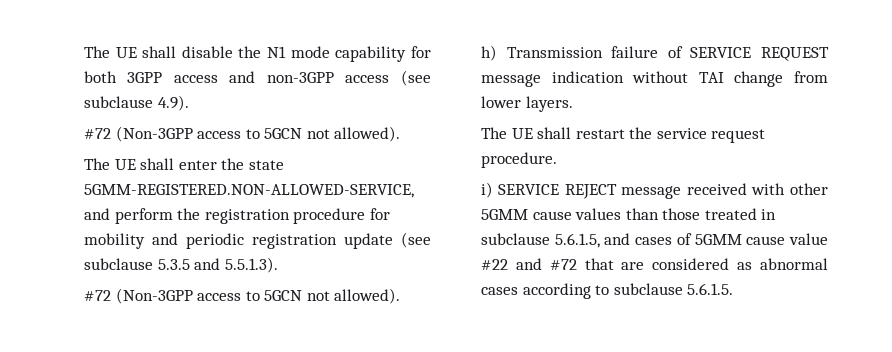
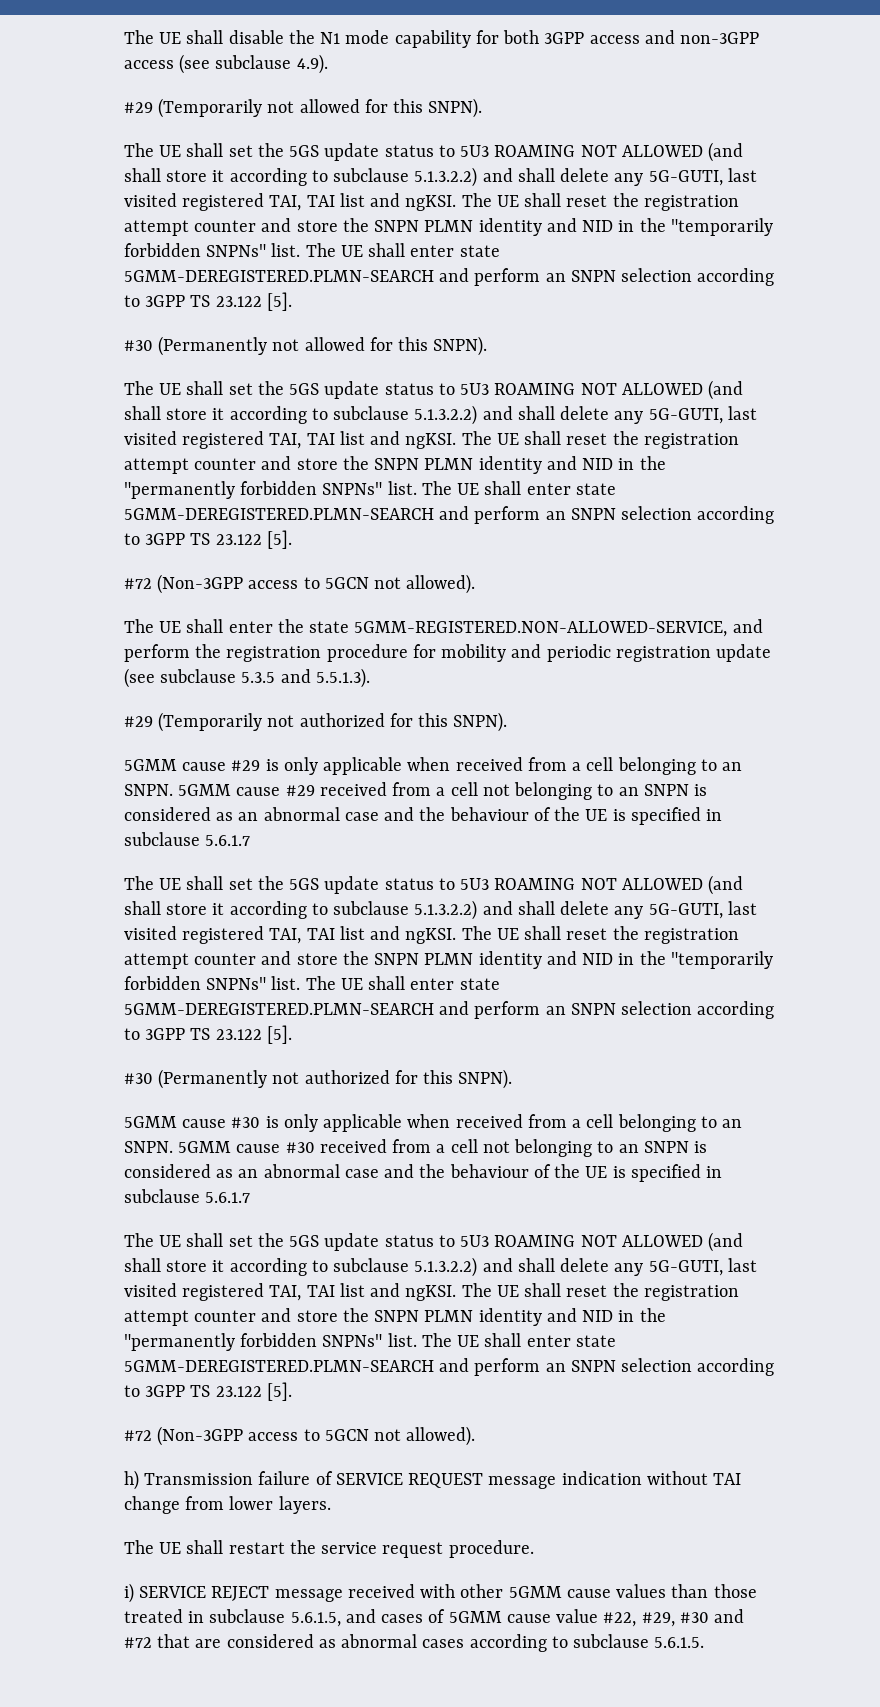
(189, 103) none -> [123,98,483,118] [123,142,744,162] [123,167,758,187] [123,193,740,211] [123,218,774,236] [123,243,500,257] [123,268,775,286] [123,292,292,311] [123,336,488,356] [123,380,744,400] [123,405,758,425] [123,431,740,449] [123,456,666,474] [123,481,616,499] [123,506,775,524] [123,530,292,549] // #29 (Temporarily not allowed for this SNPN). // The UE shall set the 5GS update status to 5U3 ROAMING NOT ALLOWED (and shall store it according to subclause 5.1.3.2.2) and shall delete any 5G-GUTI, last visited registered TAI, TAI list and ngKSI. The UE shall reset the registration attempt counter and store the SNPN PLMN identity and NID in the "temporarily forbidden SNPNs" list. The UE shall enter state 5GMM-DEREGISTERED.PLMN-SEARCH and perform an SNPN selection according to 3GPP TS 23.122 [5]. // #30 (Permanently not allowed for this SNPN). // The UE shall set the 5GS update status to 5U3 ROAMING NOT ALLOWED (and shall store it according to subclause 5.1.3.2.2) and shall delete any 5G-GUTI, last visited registered TAI, TAI list and ngKSI. The UE shall reset the registration attempt counter and store the SNPN PLMN identity and NID in the "permanently forbidden SNPNs" list. The UE shall enter state 5GMM-DEREGISTERED.PLMN-SEARCH and perform an SNPN selection according to 3GPP TS 23.122 [5].
(278, 265) none -> [123,712,508,732] [123,757,743,775] [123,782,708,800] [123,807,723,825] [123,832,251,846] [123,875,744,895] [123,900,758,920] [123,926,740,944] [123,951,774,969] [123,976,500,990] [123,1001,775,1019] [123,1025,292,1044] [123,1069,513,1089] [123,1114,743,1132] [123,1139,708,1157] [123,1164,723,1182] [123,1189,251,1203] [123,1232,744,1252] [123,1257,758,1277] [123,1283,740,1301] [123,1308,666,1326] [123,1333,616,1351] [123,1358,775,1376] [123,1382,292,1401] // #29 (Temporarily not authorized for this SNPN). // 5GMM cause #29 is only applicable when received from a cell belonging to an SNPN. 5GMM cause #29 received from a cell not belonging to an SNPN is considered as an abnormal case and the behaviour of the UE is specified in subclause 5.6.1.7 // The UE shall set the 5GS update status to 5U3 ROAMING NOT ALLOWED (and shall store it according to subclause 5.1.3.2.2) and shall delete any 5G-GUTI, last visited registered TAI, TAI list and ngKSI. The UE shall reset the registration attempt counter and store the SNPN PLMN identity and NID in the "temporarily forbidden SNPNs" list. The UE shall enter state 5GMM-DEREGISTERED.PLMN-SEARCH and perform an SNPN selection according to 3GPP TS 23.122 [5]. // #30 (Permanently not authorized for this SNPN). // 5GMM cause #30 is only applicable when received from a cell belonging to an SNPN. 5GMM cause #30 received from a cell not belonging to an SNPN is considered as an abnormal case and the behaviour of the UE is specified in subclause 5.6.1.7 // The UE shall set the 5GS update status to 5U3 ROAMING NOT ALLOWED (and shall store it according to subclause 5.1.3.2.2) and shall delete any 5G-GUTI, last visited registered TAI, TAI list and ngKSI. The UE shall reset the registration attempt counter and store the SNPN PLMN identity and NID in the "permanently forbidden SNPNs" list. The UE shall enter state 5GMM-DEREGISTERED.PLMN-SEARCH and perform an SNPN selection according to 3GPP TS 23.122 [5].
[480,259,508,270] #22 -> [603,1612,710,1627] #22, #29, #30

